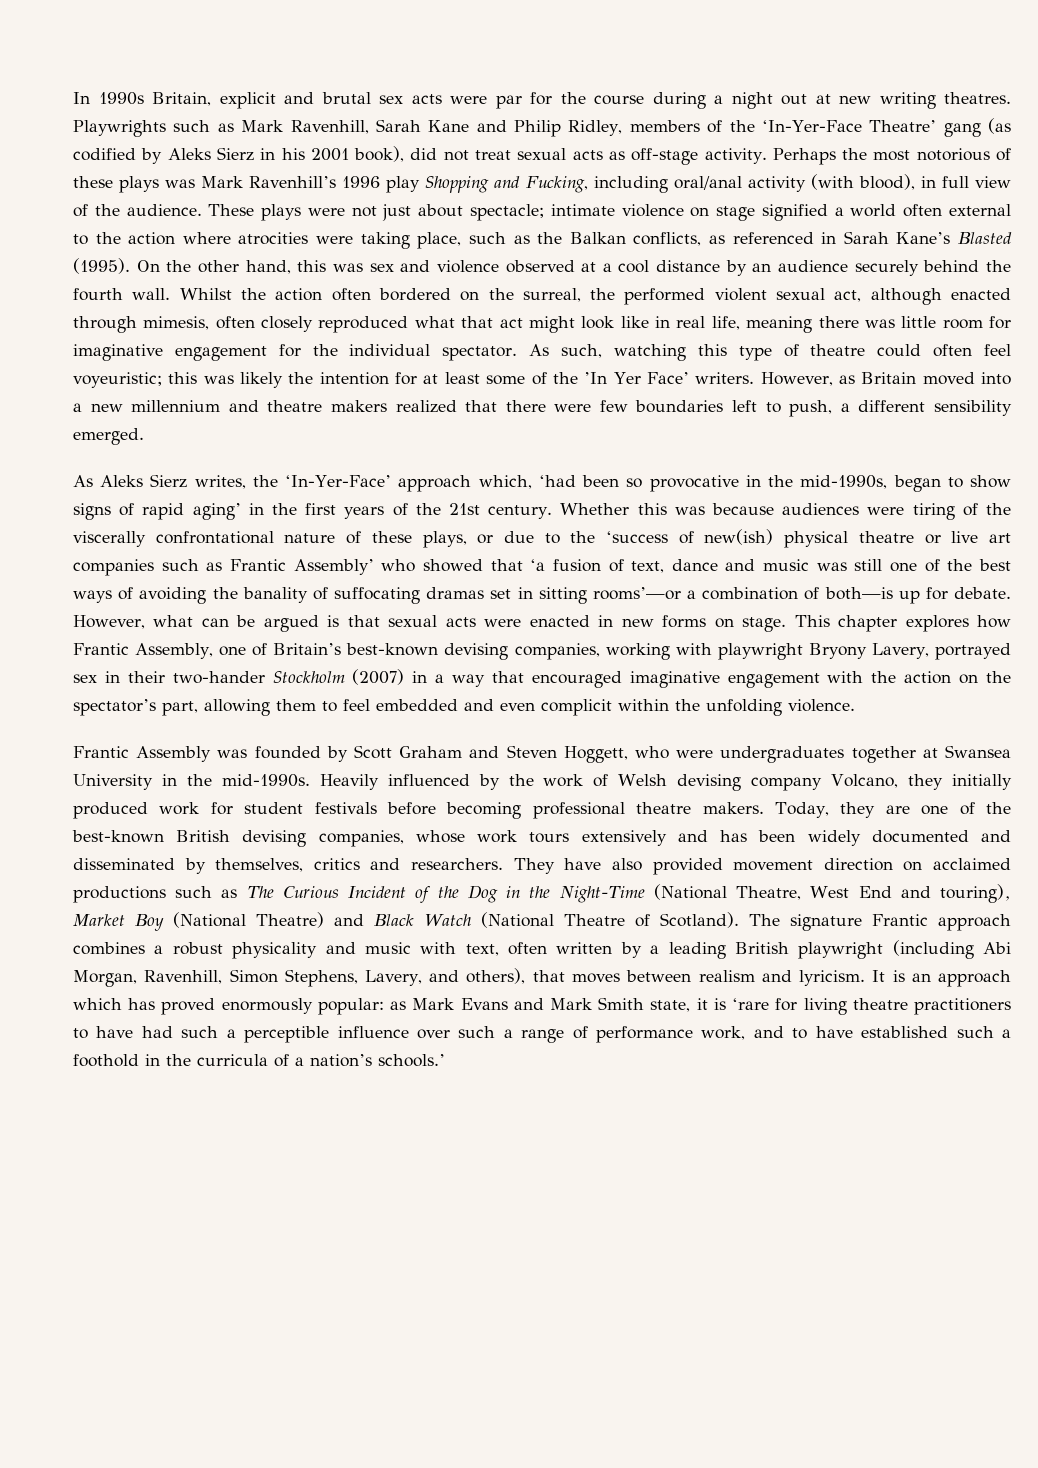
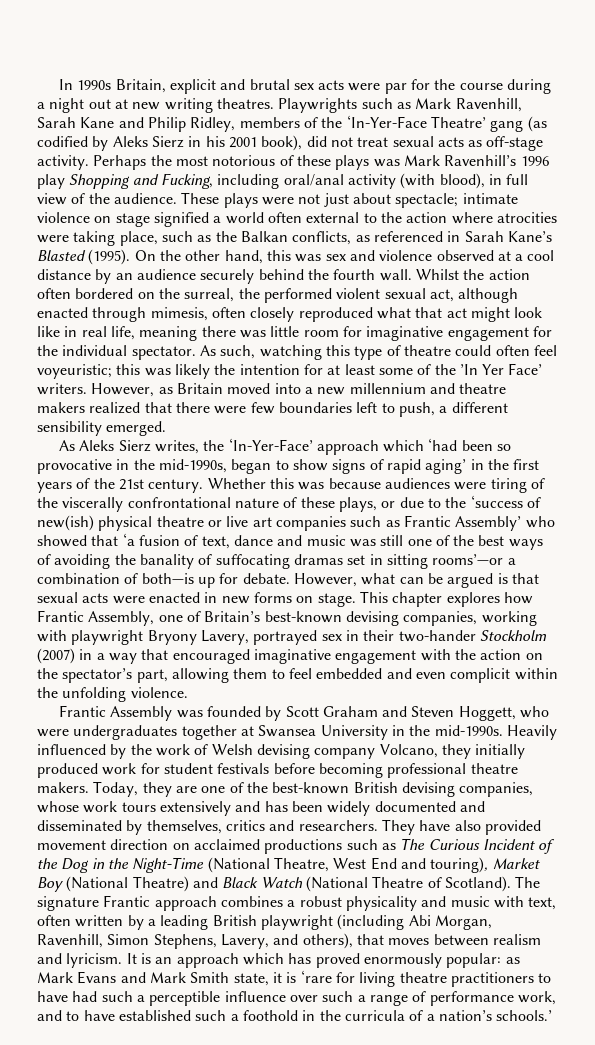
[478,475,532,489] which, -> [383,440,425,452] which

